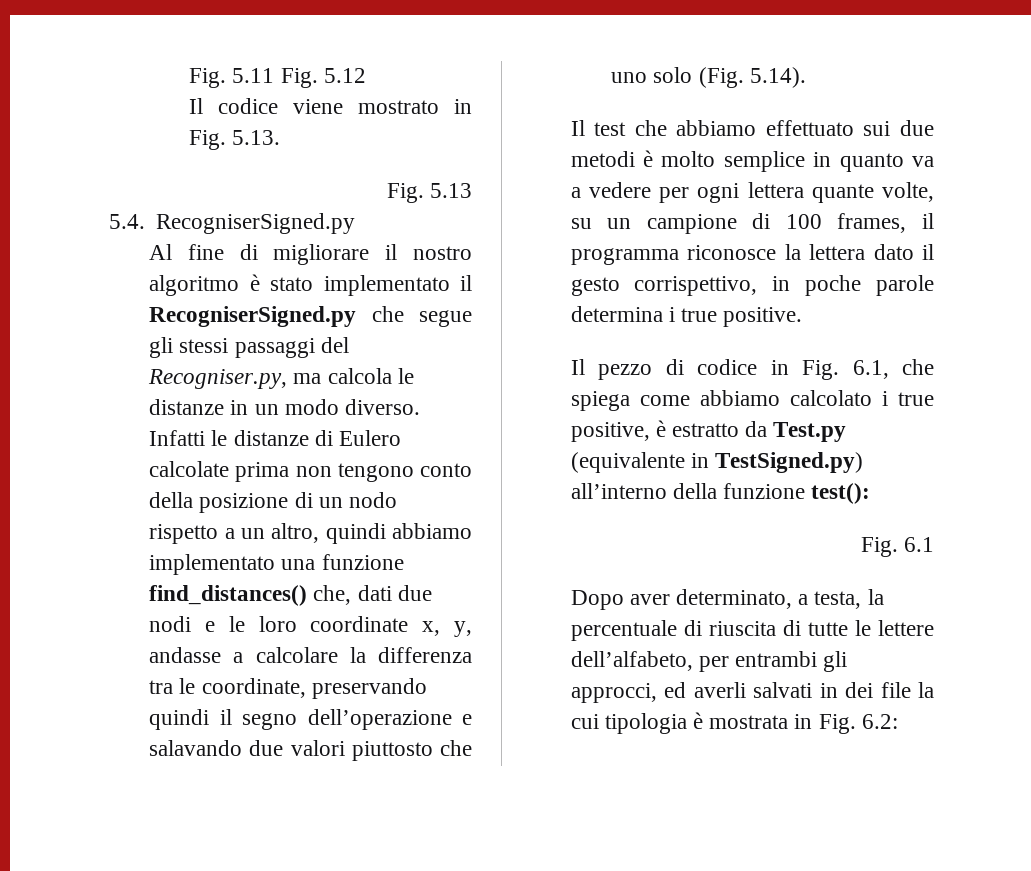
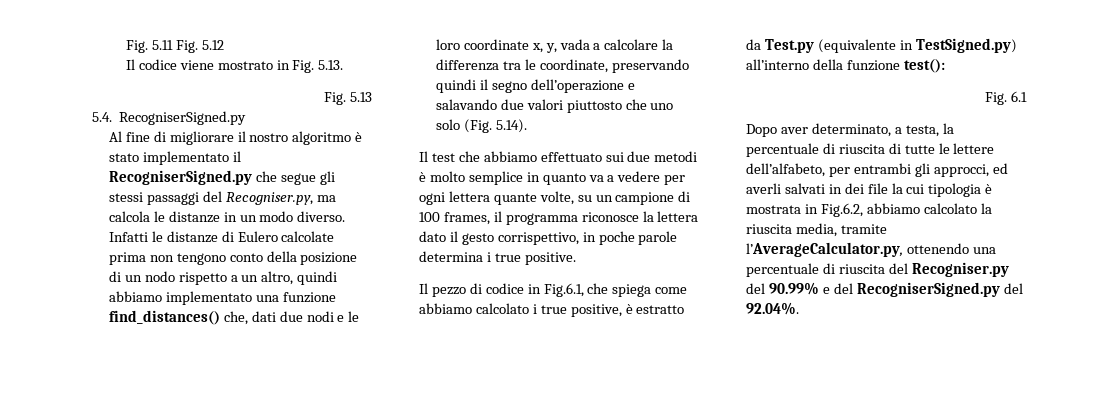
[149,647,222,663] andasse -> [559,39,590,50] vada
[802,360,889,380] Fig. 6.1, -> [543,283,584,297] Fig.6.1,
[818,714,898,734] Fig. 6.2: -> [820,203,992,217] [745,223,887,237] [745,242,996,257] [745,262,1009,277] [745,282,1023,297] [745,302,799,315] Fig.6.2, abbiamo calcolato la riuscita media, tramite l’AverageCalculator.py, ottenendo una percentuale di riuscita del Recogniser.py del 90.99% e del RecogniserSigned.py del 92.04%.

